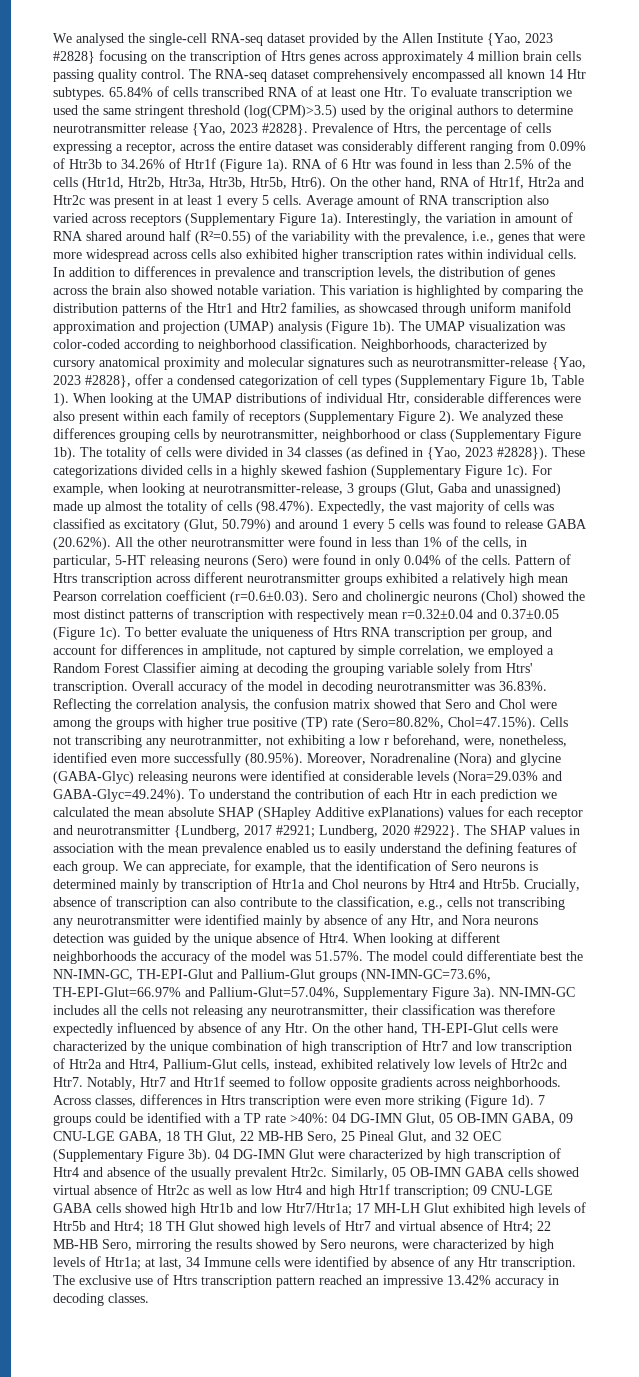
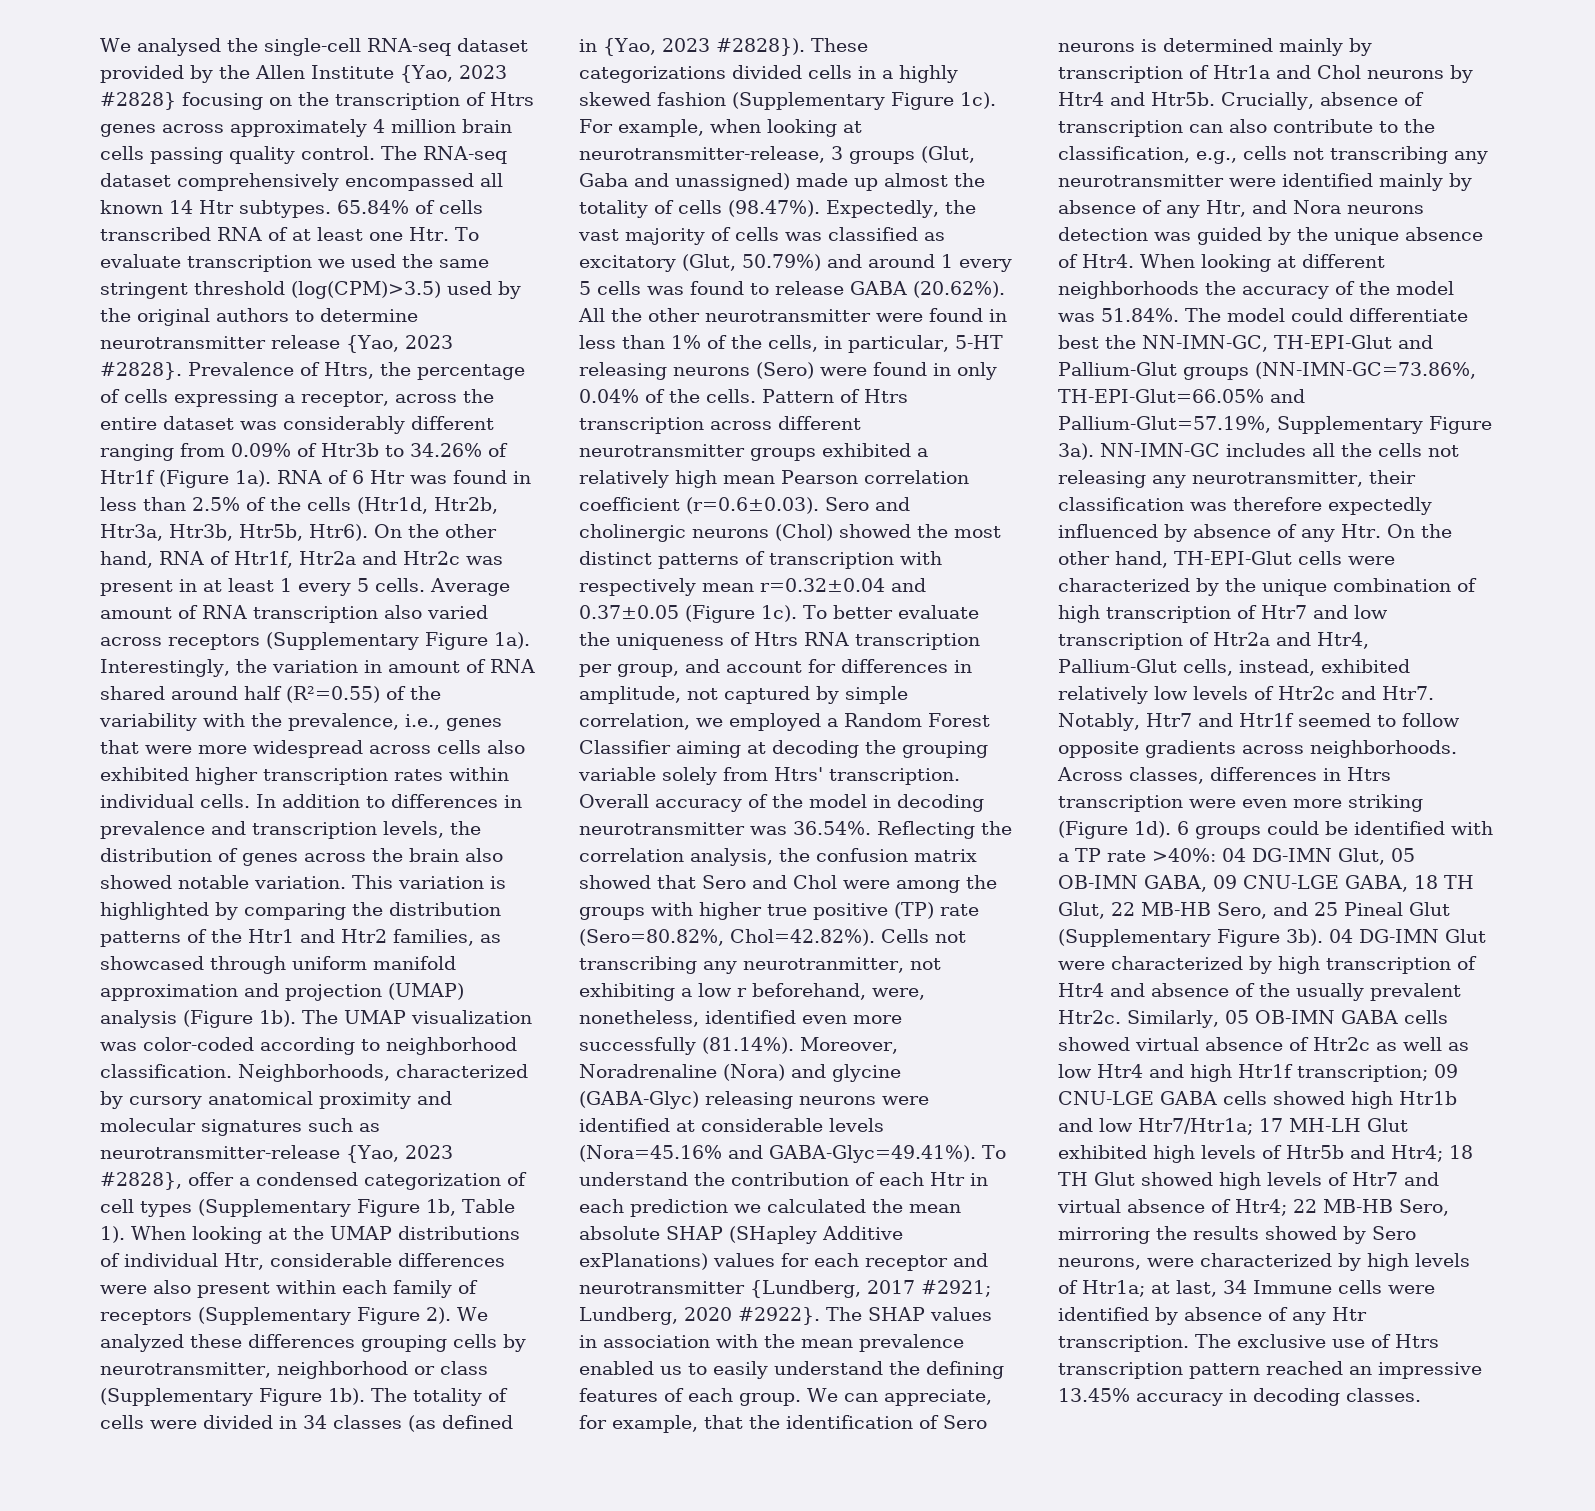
[499,681,547,691] 36.83%. -> [793,821,871,835] 36.54%.
[448,717,536,730] Chol=47.15%). -> [730,929,875,946] Chol=42.82%).
[245,753,303,766] (80.95%). -> [702,1037,794,1054] (81.14%).
[453,771,562,784] [53,789,185,802] (Nora=29.03% and GABA-Glyc=49.24%). -> [579,1145,976,1163] (Nora=45.16% and GABA-Glyc=49.41%).
[315,951,363,961] 51.57%. -> [1101,308,1179,322] 51.84%.
[361,969,491,982] [53,987,339,999] (NN-IMN-GC=73.6%, TH-EPI-Glut=66.97% and Pallium-Glut=57.04%, -> [1254,362,1476,379] [1058,389,1305,403] [1058,416,1271,433] (NN-IMN-GC=73.86%, TH-EPI-Glut=66.05% and Pallium-Glut=57.19%,
[538,1095,545,1105] 7 -> [1177,821,1189,835] 6
(337, 1137) none -> [1273,902,1308,916] and
[398,1131,501,1143] Glut, and 32 OEC -> [1409,902,1450,916] Glut
[447,1275,491,1285] 13.42% -> [1058,1388,1130,1402] 13.45%

